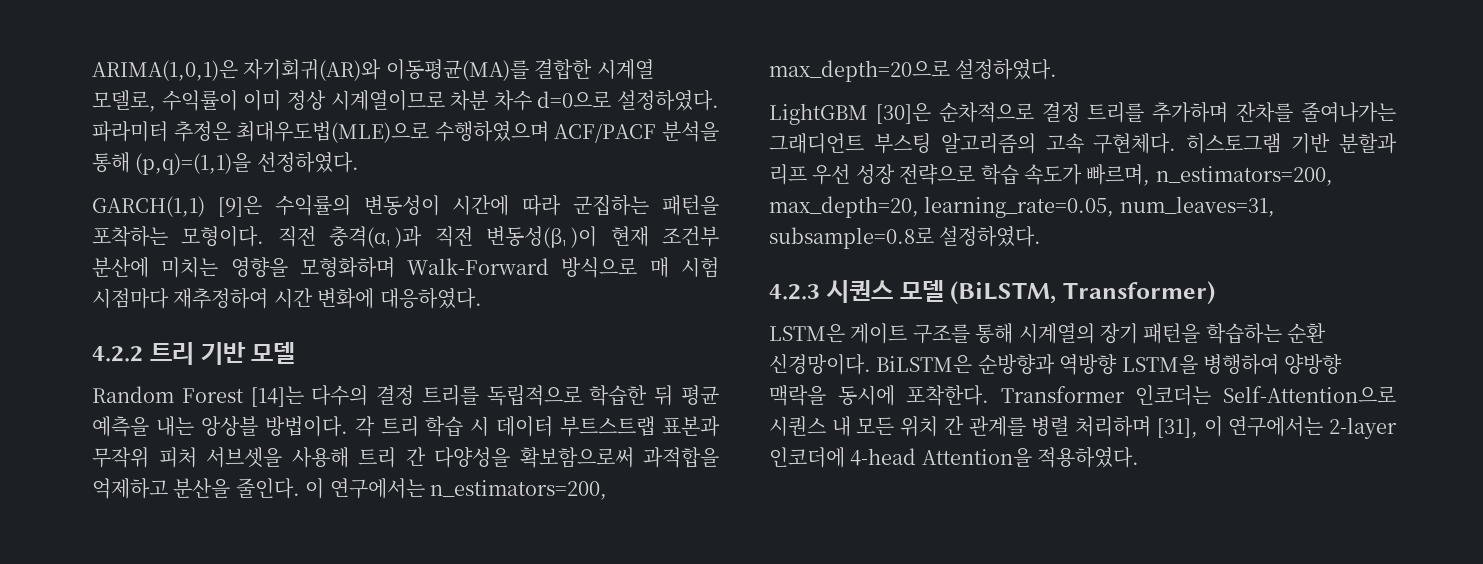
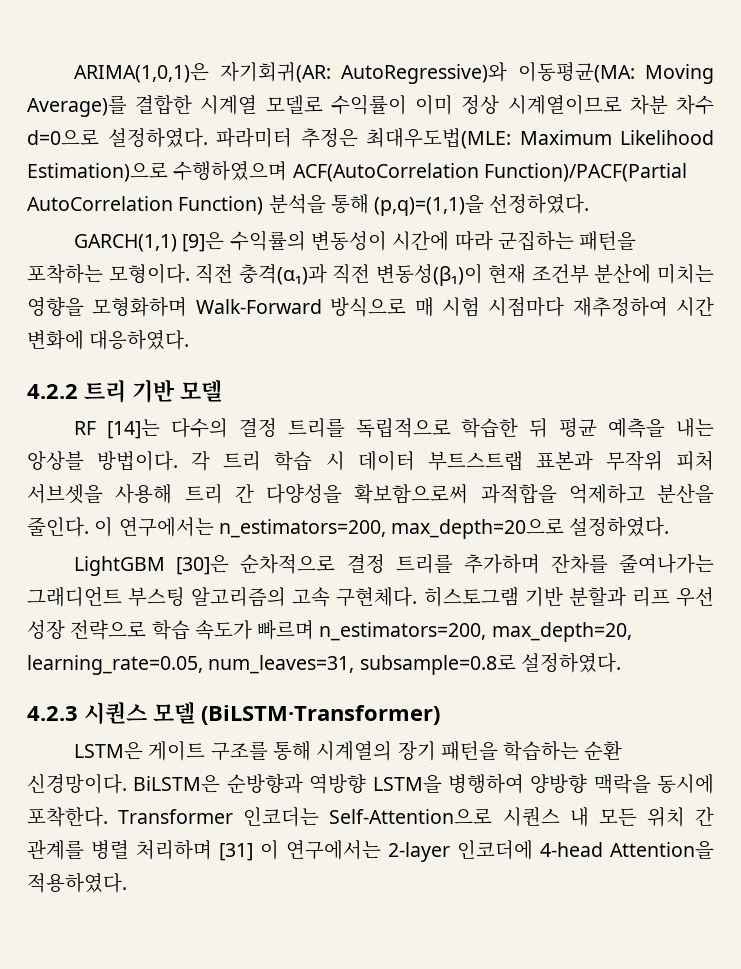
[243,59,529,81] 자기회귀(AR)와 이동평균(MA)를 -> [219,61,715,84] [27,95,127,117] 자기회귀(AR: AutoRegressive)와 이동평균(MA: Moving Average)를
[92,90,156,112] 모델로, -> [265,95,323,114] 모델로
[236,121,657,143] 최대우도법(MLE)으로 수행하였으며 ACF/PACF -> [366,128,714,149] [27,161,687,182] [27,196,264,215] 최대우도법(MLE: Maximum Likelihood Estimation)으로 수행하였으며 ACF(AutoCorrelation Function)/PACF(Partial AutoCorrelation Function)
[92,386,244,403] Random Forest -> [74,421,97,435] RF
[1086,164,1151,186] 빠르며, -> [257,620,315,640] 빠르며
[950,281,1215,305] (BiLSTM, Transformer) -> [201,705,440,725] (BiLSTM·Transformer)
[1156,418,1198,438] [31], -> [219,843,253,861] [31]

